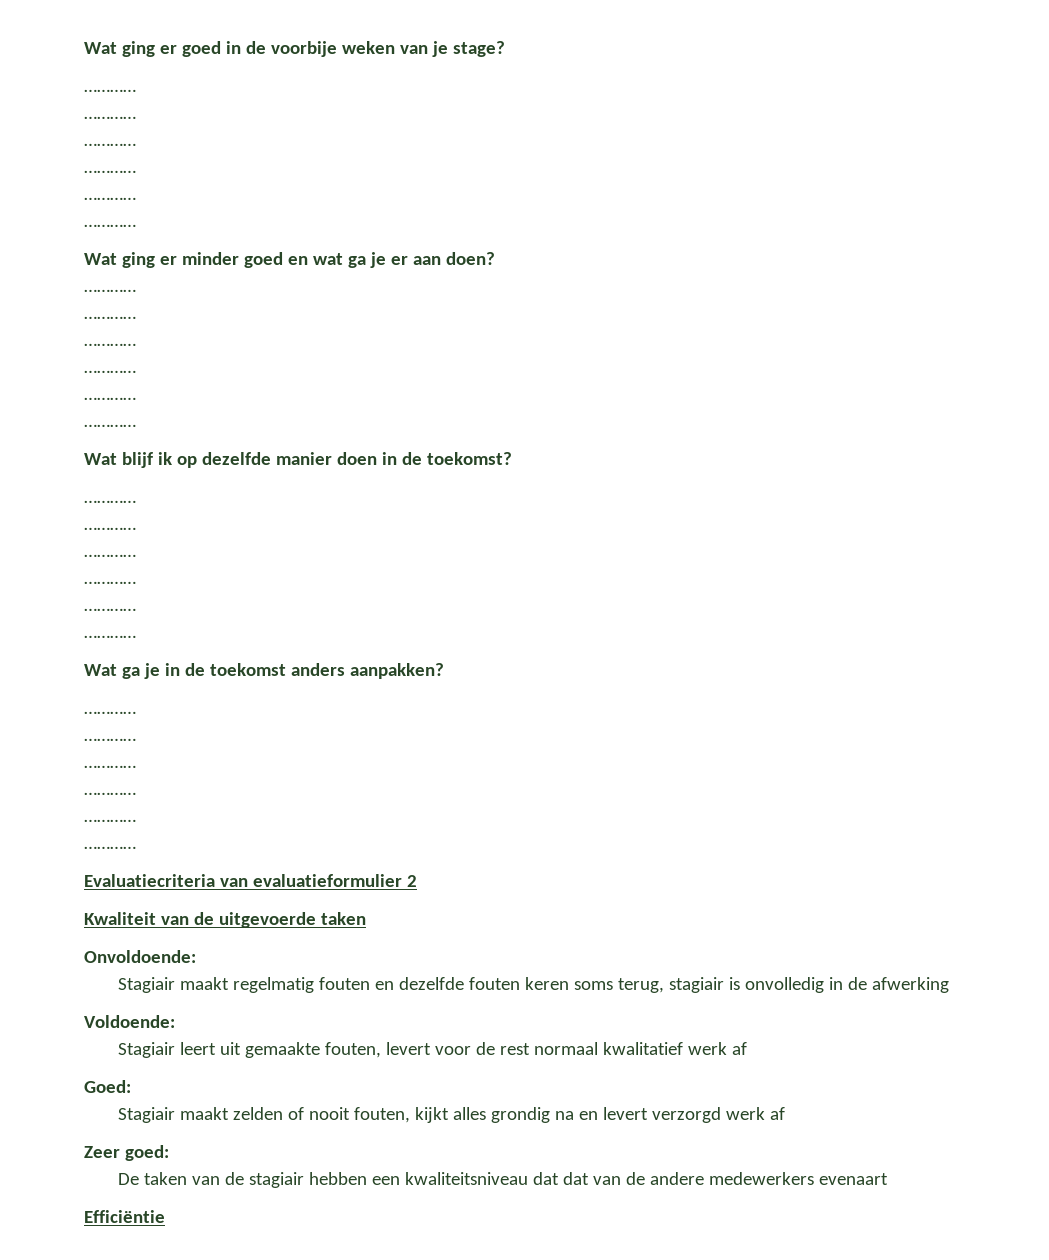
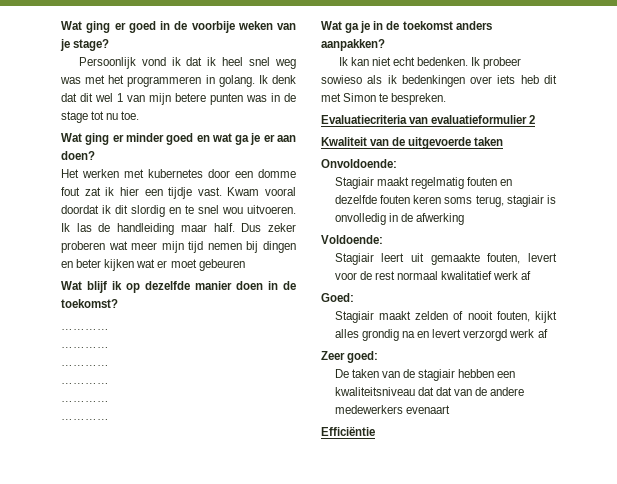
[84,89,136,92] [84,116,136,119] [84,143,136,146] [84,170,136,173] [84,197,136,200] [84,224,136,227] ………… // ………… // ………… // ………… // ………… // ………… -> [78,57,296,69] [60,75,296,87] [61,93,296,105] [61,111,140,123] Persoonlijk vond ik dat ik heel snel weg was met het programmeren in golang. Ik denk dat dit wel 1 van mijn betere punten was in de stage tot nu toe.
[84,289,136,292] [84,316,136,319] [84,343,136,346] [84,370,136,373] [84,397,136,400] [84,424,136,427] ………… // ………… // ………… // ………… // ………… // ………… -> [61,169,296,178] [61,187,296,199] [61,205,296,217] [61,223,296,235] [61,241,296,253] [61,259,245,271] Het werken met kubernetes door een domme fout zat ik hier een tijdje vast. Kwam vooral doordat ik dit slordig en te snel wou uitvoeren. Ik las de handleiding maar half. Dus zeker proberen wat meer mijn tijd nemen bij dingen en beter kijken wat er moet gebeuren
[84,711,136,714] [84,738,136,741] [84,765,136,768] [84,792,136,795] [84,819,136,822] [84,846,136,849] ………… // ………… // ………… // ………… // ………… // ………… -> [338,57,522,69] [321,75,557,87] [321,93,447,105] Ik kan niet echt bedenken. Ik probeer sowieso als ik bedenkingen over iets heb dit met Simon te bespreken.

